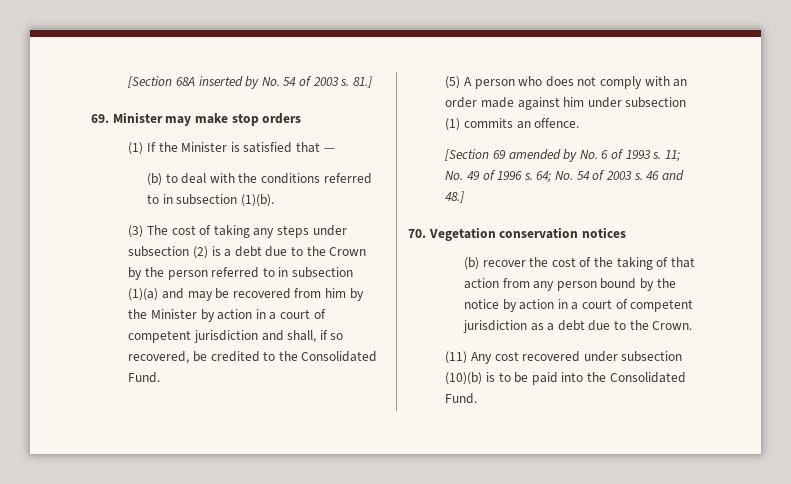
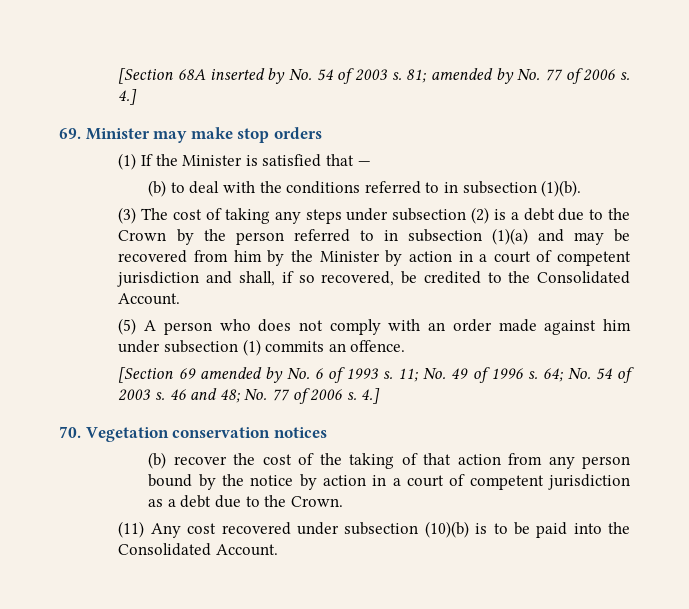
[353,76,373,88] 81.] -> [406,68,630,84] [118,89,138,105] 81; amended by No. 77 of 2006 s. 4.]
[128,372,161,383] Fund. -> [118,293,181,305] Account.
[445,191,465,203] 48.] -> [219,388,381,404] 48; No. 77 of 2006 s. 4.]
[445,393,478,404] Fund. -> [216,544,279,556] Account.

